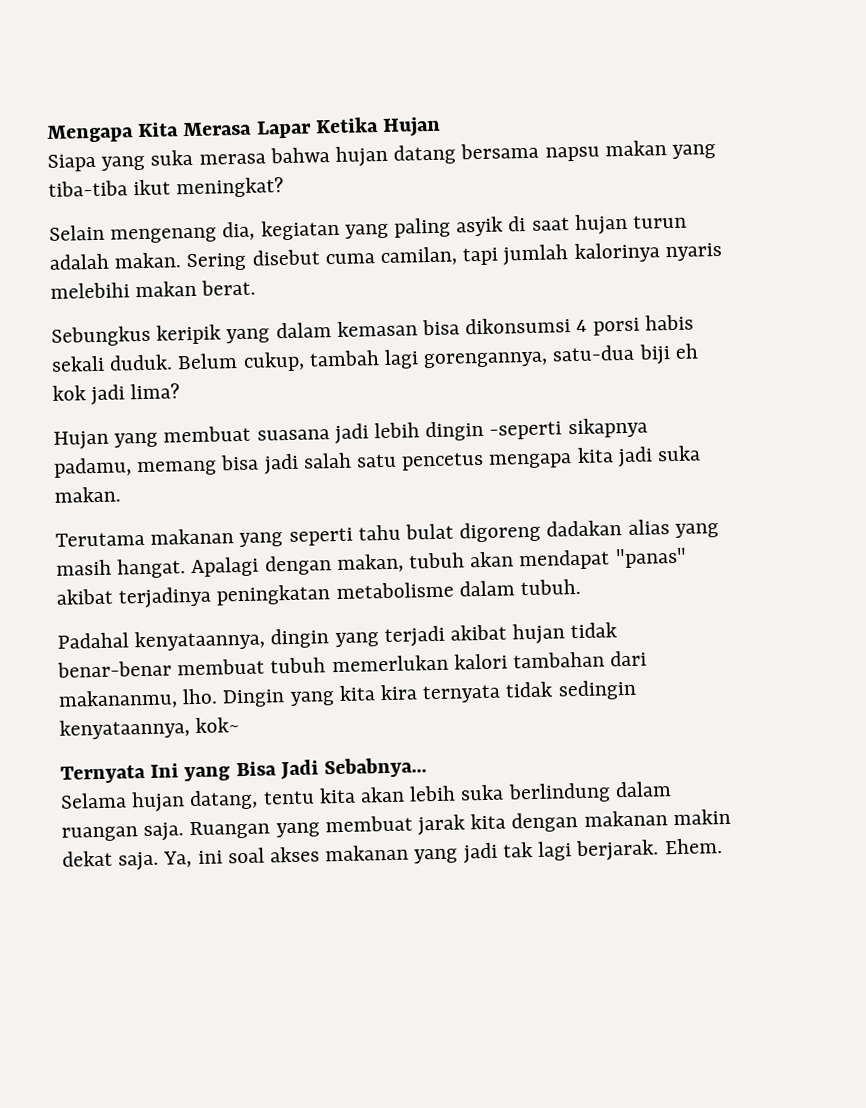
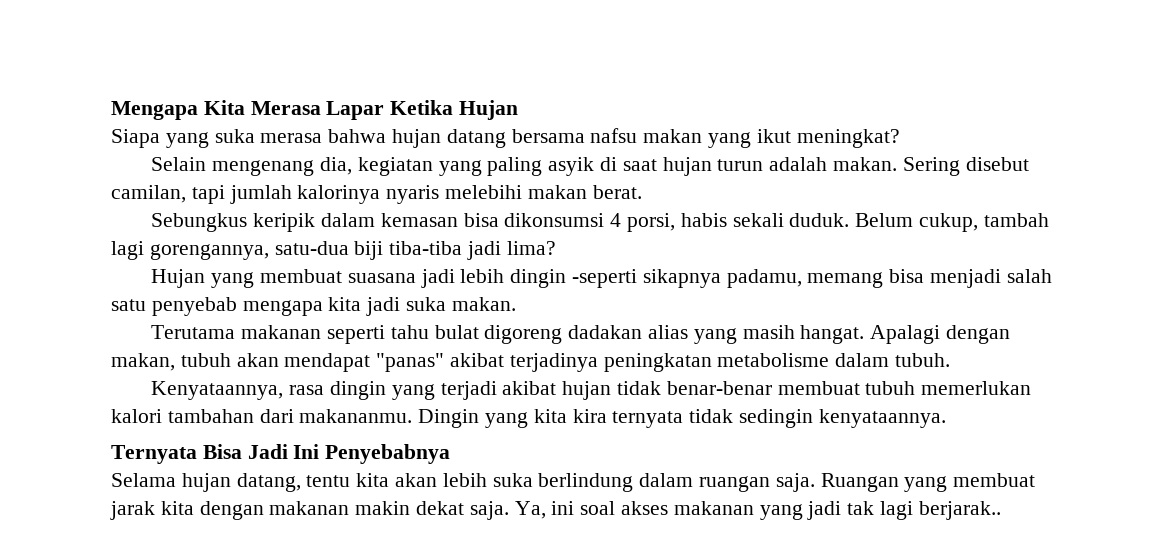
[544,146,600,162] napsu -> [590,128,638,143] nafsu
[48,180,128,197] tiba-tiba -> (752, 140) none
[324,253,375,265] cuma -> (1029, 164) none
[226,328,271,344] yang -> (316, 222) none
[592,317,640,336] porsi -> [626,213,675,232] porsi,
[674,343,698,359] [52,385,86,401] eh kok -> [389,241,463,255] tiba-tiba
[262,453,299,475] jadi -> [930,269,1002,288] menjadi
[401,451,485,471] pencetus -> [151,297,237,316] penyebab
[239,532,284,548] yang -> (322, 332) none
[57,629,266,652] Padahal kenyataannya, -> [151,381,325,400] Kenyataannya, rasa
[58,688,219,710] makananmu, lho. -> [299,409,413,423] makananmu.
[59,717,241,740] kenyataannya, kok~ -> [818,409,946,428] kenyataannya.
[150,757,428,782] Ini yang Bisa Jadi Sebabnya... -> [202,444,451,464] Bisa Jadi Ini Penyebabnya
[575,838,723,862] berjarak. Ehem. -> [918,501,1001,520] berjarak..

